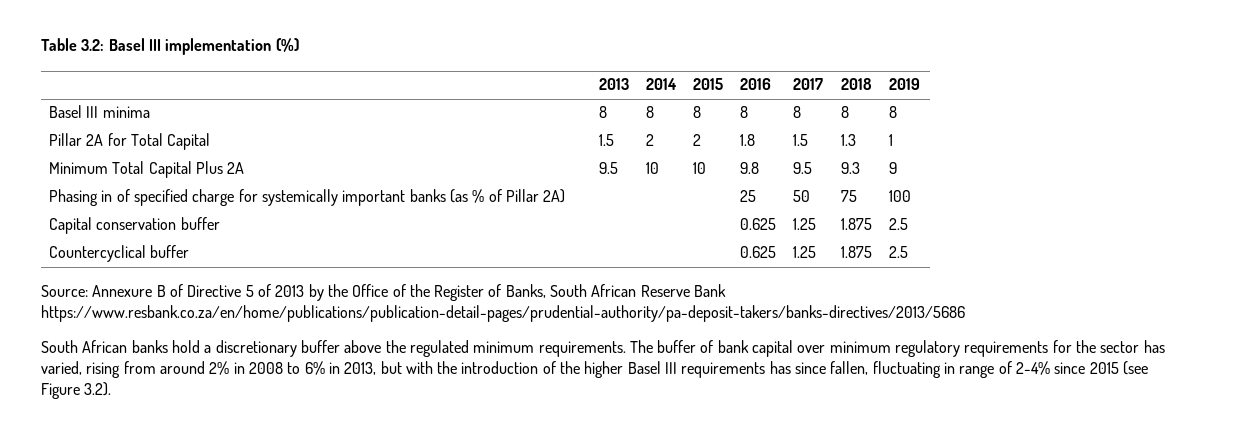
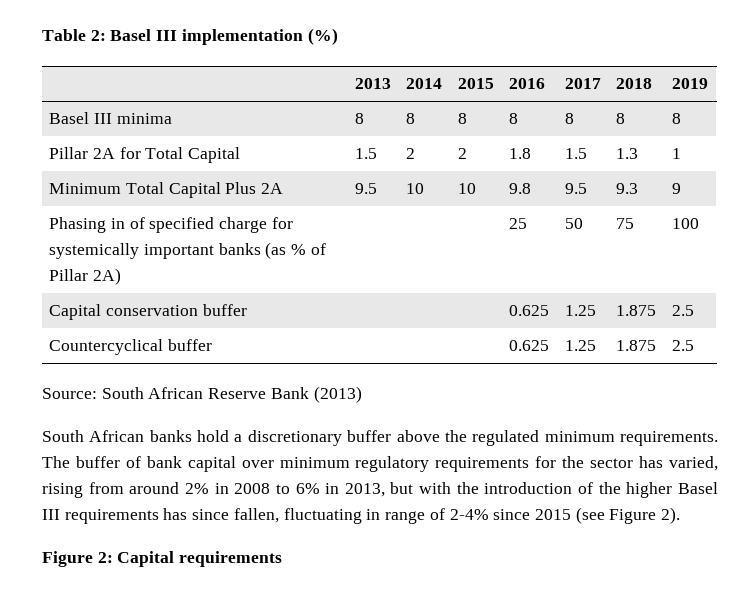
[81,39,105,51] 3.2: -> [90,30,106,41] 2:
[92,284,546,301] Annexure B of Directive 5 of 2013 by the Office of the Register of Banks, -> (97, 393) none
[41,305,965,322] https://www.resbank.co.za/en/home/publications/publication-detail-pages/prudential-authority/pa-deposit-takers/banks-directives/2013/5686 -> [313,386,362,403] (2013)
[84,382,112,396] 3.2). -> [661,507,681,524] [42,551,283,567] 2). // Figure 2: Capital requirements

